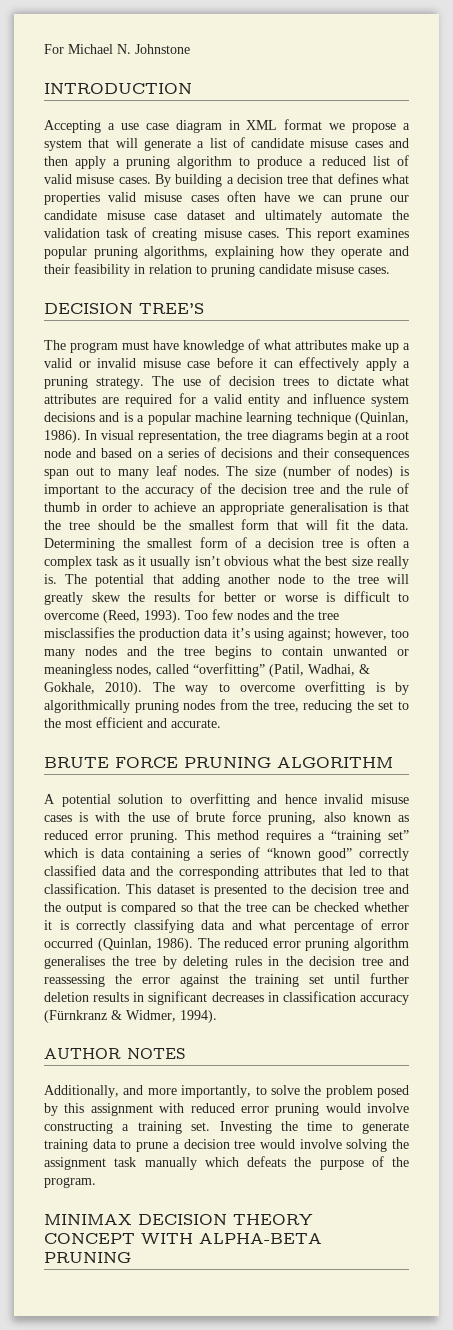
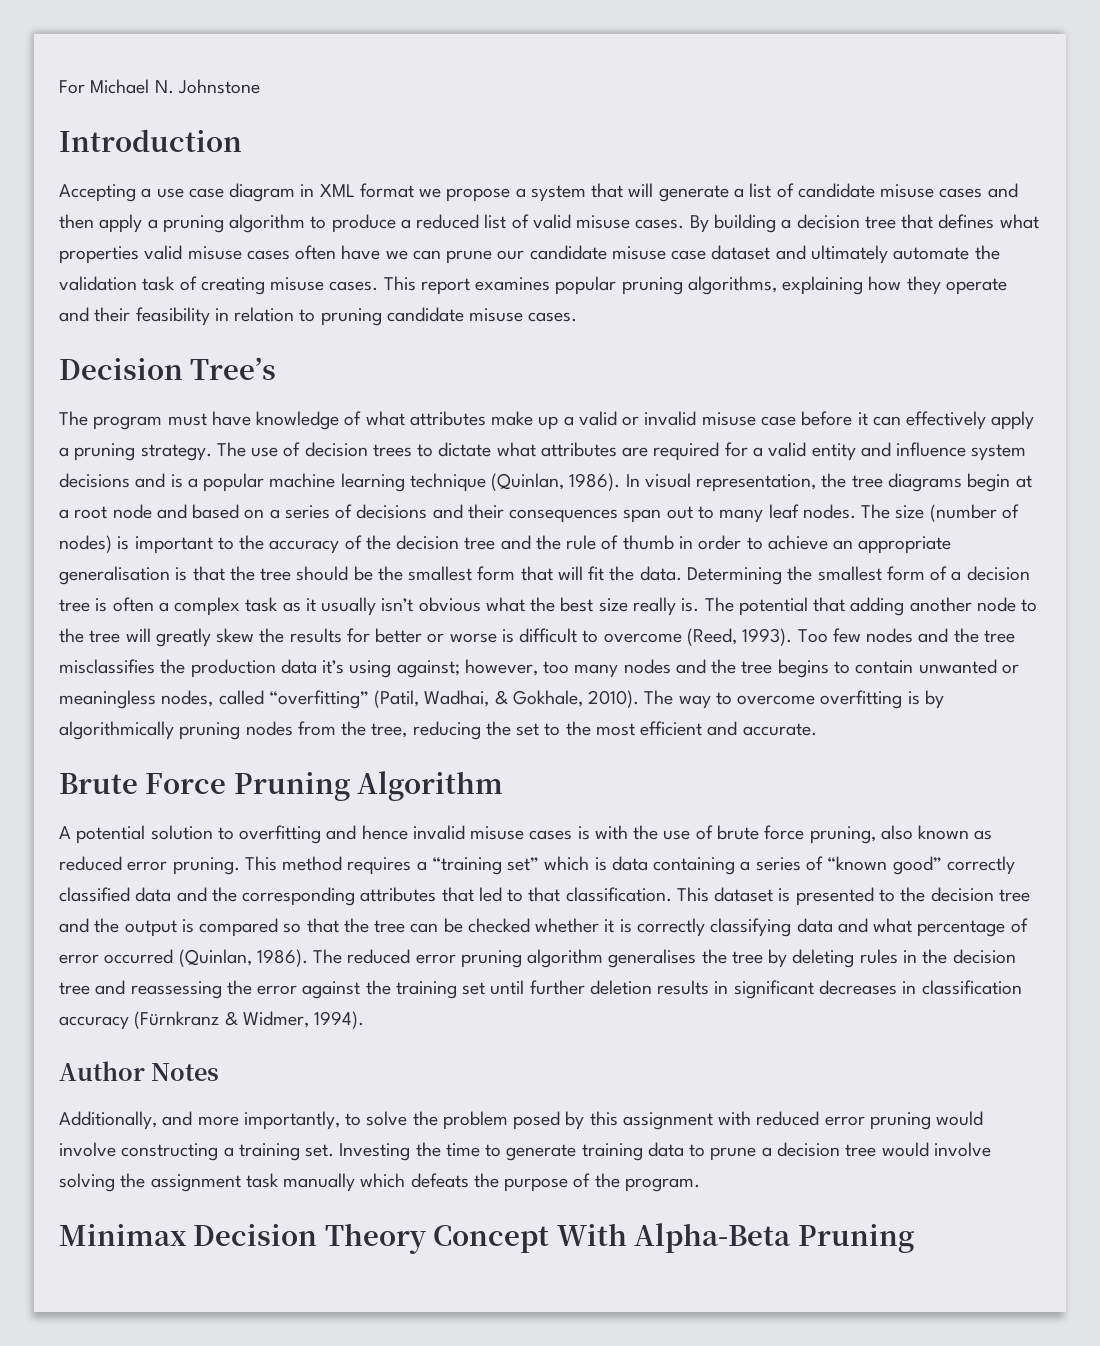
[44,83,192,94] INTRODUCTION -> [59,129,242,152] Introduction
[44,303,204,314] DECISION TREE’S -> [59,357,277,380] Decision Tree’s
[44,757,393,768] BRUTE FORCE PRUNING ALGORITHM -> [59,771,504,801] Brute Force Pruning Algorithm
[44,1048,186,1059] AUTHOR NOTES -> [59,1061,220,1081] Author Notes
[44,1214,313,1225] [44,1233,322,1244] [44,1252,131,1263] MINIMAX DECISION THEORY CONCEPT WITH ALPHA-BETA PRUNING -> [59,1223,914,1254] Minimax Decision Theory Concept With Alpha-Beta Pruning

